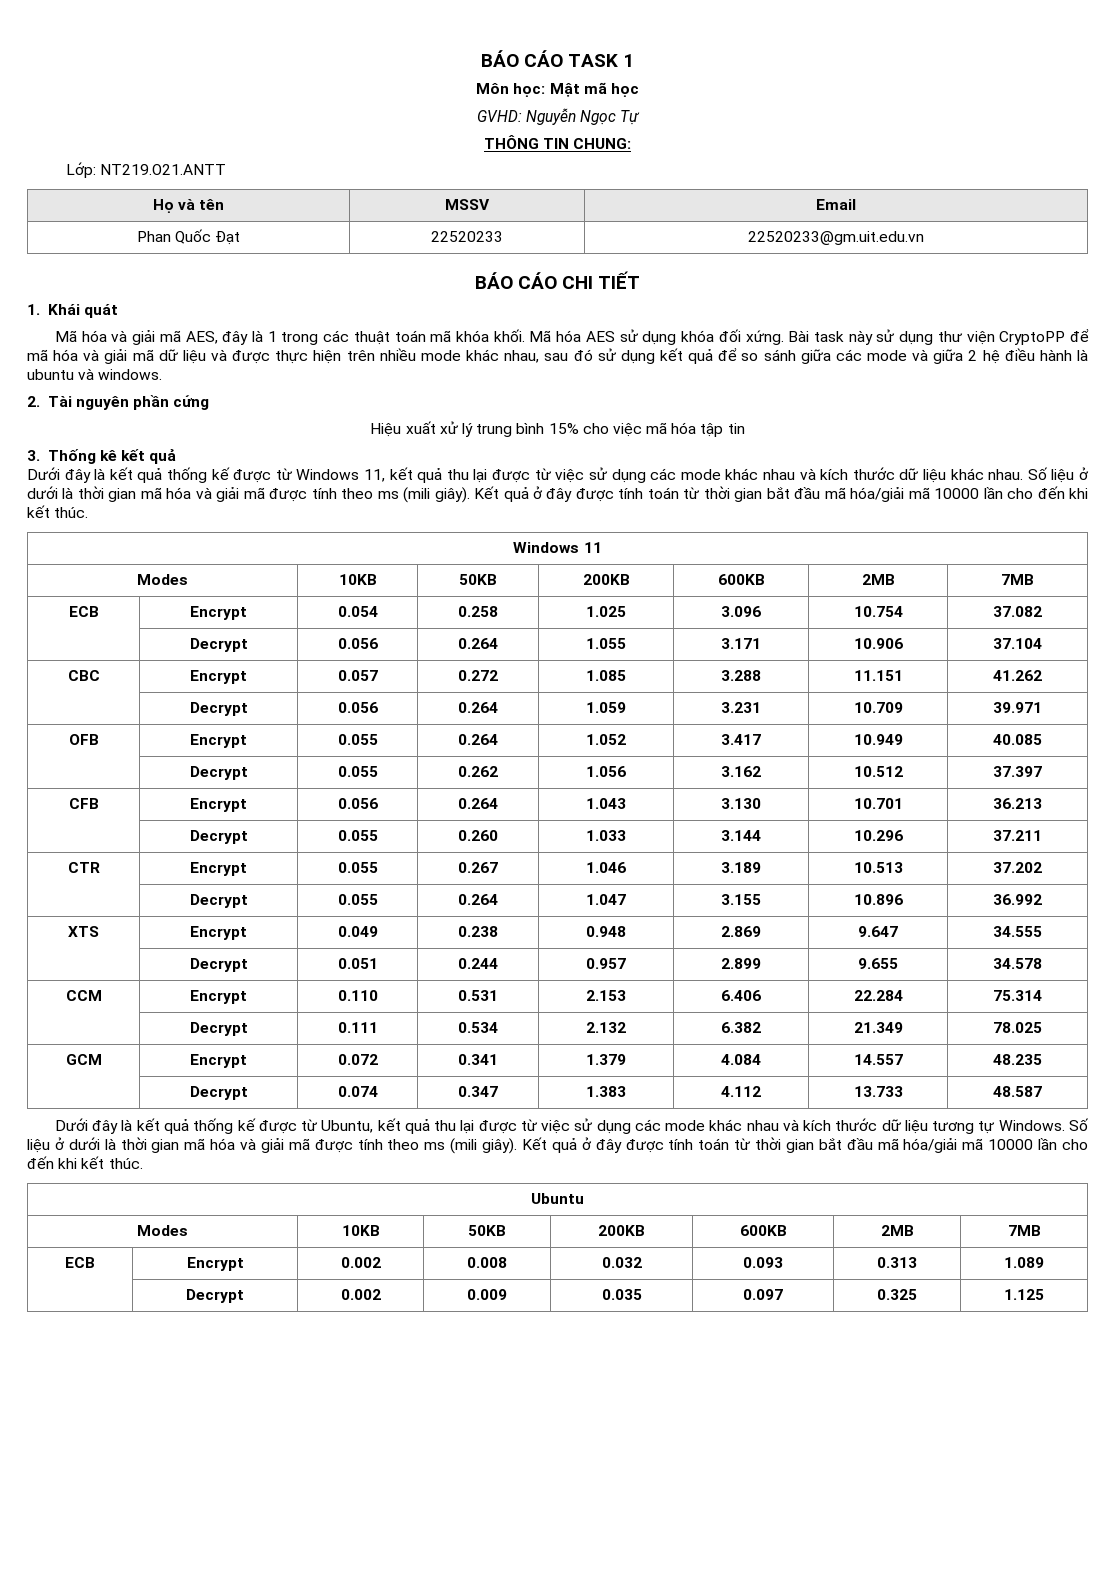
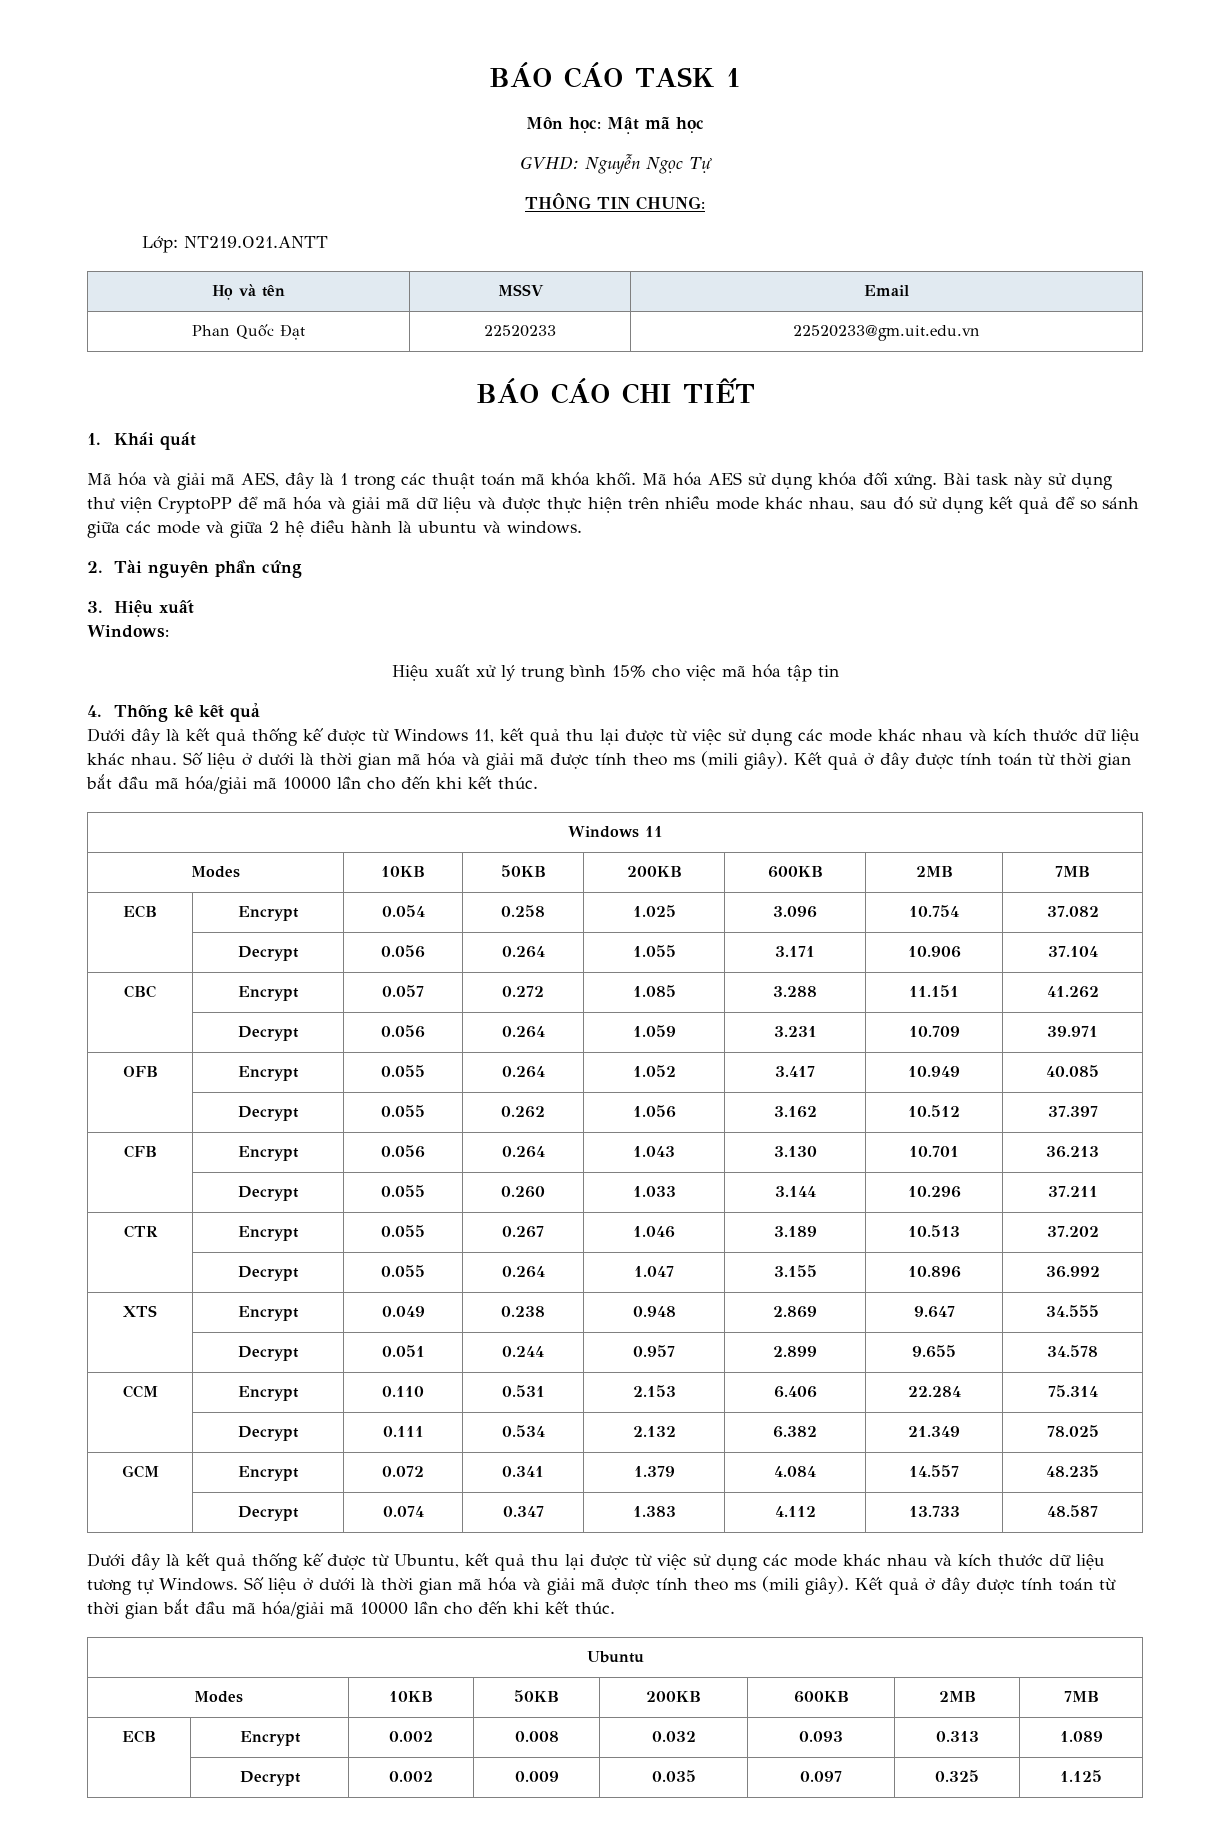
(210, 402) none -> [87,600,195,617] [87,625,169,638] // 3. Hiệu xuất // Windows:
[27,450,40,461] 3. -> [87,705,102,717] 4.

